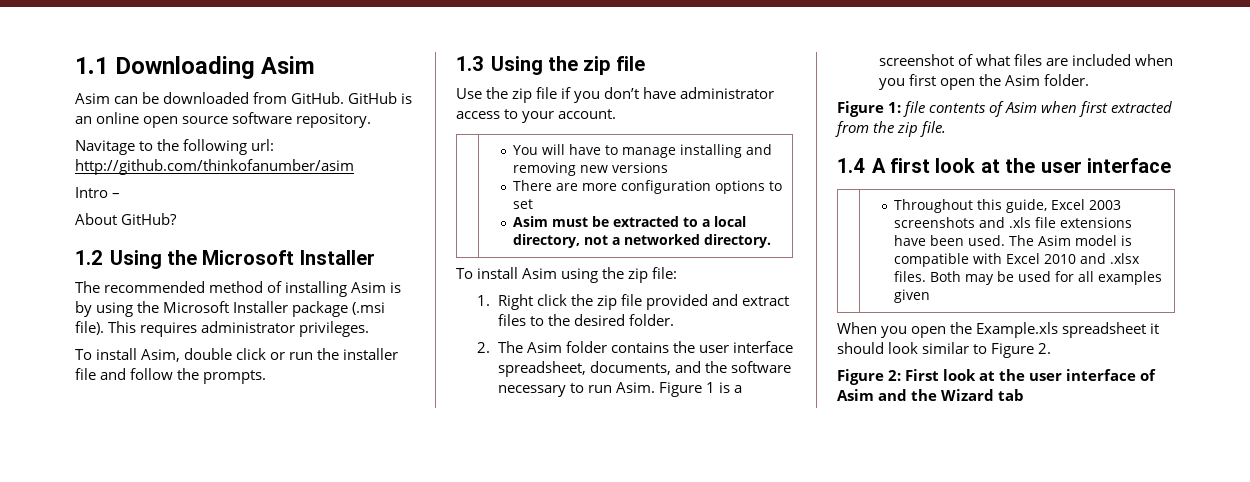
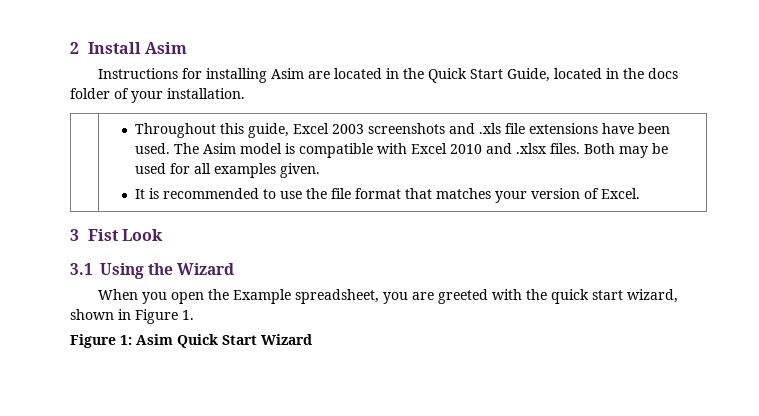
[75,56,255,79] 1.1 Downloading -> [70,42,141,54] 2 Install
[75,92,413,104] [75,112,372,128] [75,139,275,155] [75,159,354,175] [75,187,121,198] [75,213,178,225] [75,250,375,269] [75,281,402,297] [75,301,386,317] [75,321,370,337] [75,348,399,362] [75,368,267,384] [456,56,645,75] [456,87,775,103] [456,109,617,123] [512,144,772,158] [512,162,668,176] [512,180,782,194] [512,199,533,209] [512,216,746,227] [512,234,771,248] [456,267,678,283] [477,294,790,310] [498,314,675,326] [477,341,794,353] [498,361,792,377] [498,382,743,397] [879,54,1174,66] [879,74,1090,90] [837,101,1173,117] [835,121,947,137] [837,158,1171,173] Asim can be downloaded from GitHub. GitHub is an online open source software repository. // Navitage to the following url: http://github.com/thinkofanumber/asim // Intro – // About GitHub? // 1.2 Using the Microsoft Installer // The recommended method of installing Asim is by using the Microsoft Installer package (.msi file). This requires administrator privileges. // To install Asim, double click or run the installer file and follow the prompts. // 1.3 Using the zip file // Use the zip file if you don’t have administrator access to your account. // | You will have to manage installing and removing new versions // There are more configuration options to set // Asim must be extracted to a local directory, not a networked directory. // To install Asim using the zip file: // 1. Right click the zip file provided and extract files to the desired folder. // 2. The Asim folder contains the user interface spreadsheet, documents, and the software necessary to run Asim. Figure 1 is a screenshot of what files are included when you first open the Asim folder. // Figure 1: file contents of Asim when first extracted from the zip file. // 1.4 A first look at the user interface -> [98,68,679,83] [70,88,245,103] Instructions for installing Asim are located in the Quick Start Guide, located in the docs folder of your installation.
[893,289,930,303] [837,322,1160,338] [837,342,1052,358] [837,369,1157,385] [837,389,1025,401] given // When you open the Example.xls spreadsheet it should look similar to Figure 2. // Figure 2: First look at the user interface of Asim and the Wizard tab -> [279,163,320,178] [134,188,640,203] [70,229,163,241] [70,263,235,279] [98,289,679,304] [70,309,194,324] [70,334,312,348] given. // It is recommended to use the file format that matches your version of Excel. // 3 Fist Look // 3.1 Using the Wizard // When you open the Example spreadsheet, you are greeted with the quick start wizard, shown in Figure 1. // Figure 1: Asim Quick Start Wizard

